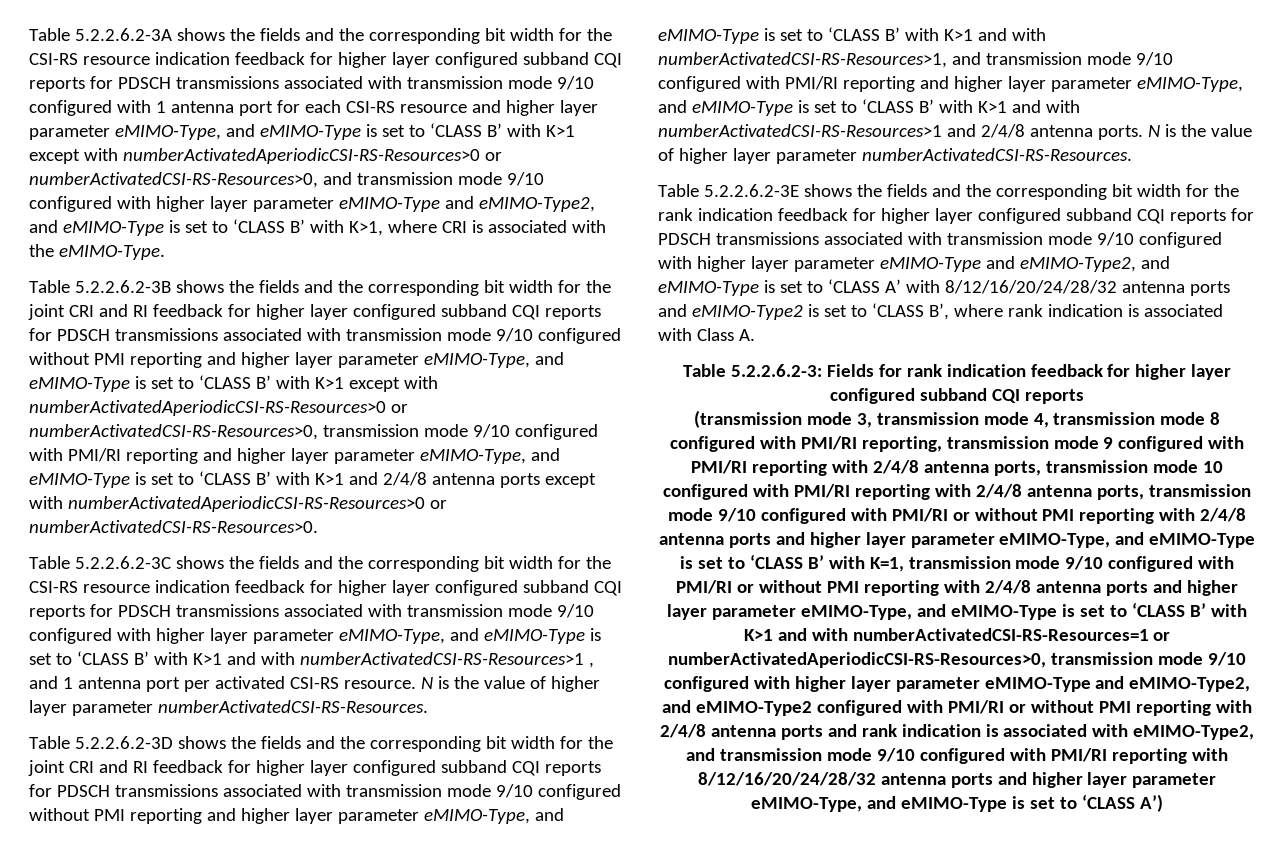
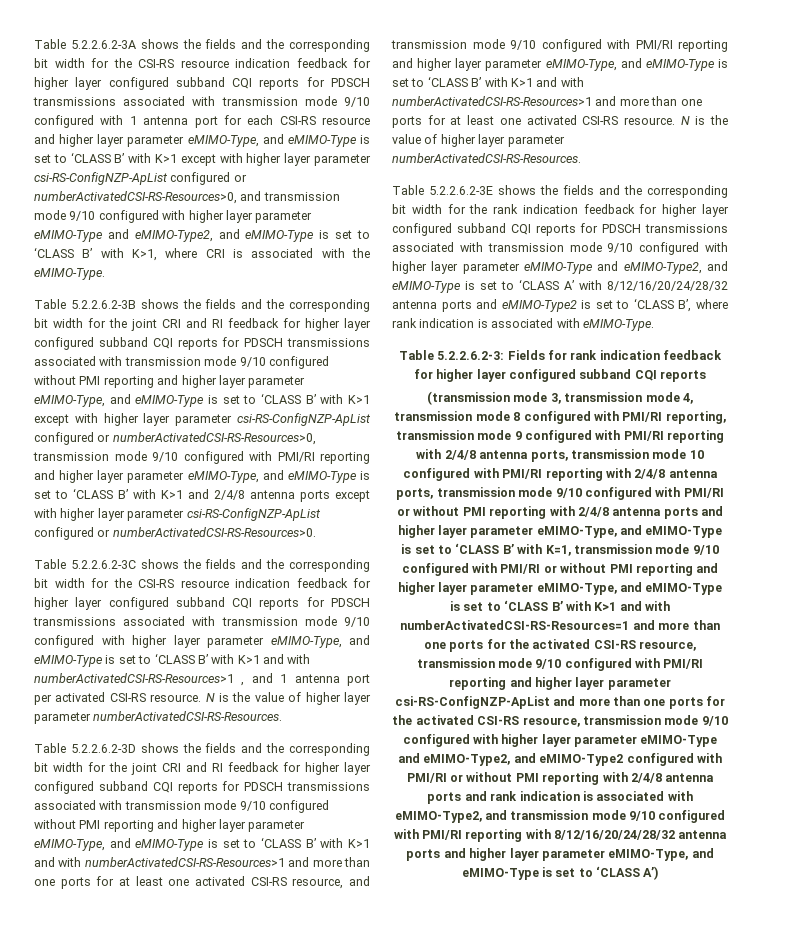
[122,148,480,164] numberActivatedAperiodicCSI-RS-Resources>0 -> [246,153,372,166] [34,172,231,185] higher layer parameter csi-RS-ConfigNZP-ApList configured
[29,400,386,416] numberActivatedAperiodicCSI-RS-Resources>0 -> [103,413,371,426] [34,432,94,445] higher layer parameter csi-RS-ConfigNZP-ApList configured
[67,496,425,512] numberActivatedAperiodicCSI-RS-Resources>0 -> [60,508,321,521] [34,527,94,540] higher layer parameter csi-RS-ConfigNZP-ApList configured
[658,52,947,68] numberActivatedCSI-RS-Resources>1, -> [84,857,370,867] [34,876,344,889] numberActivatedCSI-RS-Resources>1 and more than one ports for at least one activated CSI-RS resource,
[980,124,1143,140] 2/4/8 antenna ports. -> [619,96,702,106] [392,115,675,128] more than one ports for at least one activated CSI-RS resource.
[696,328,755,341] Class A. -> [582,319,654,331] eMIMO-Type.
[944,580,1148,596] with 2/4/8 antenna ports -> (693, 569) none
[1153,632,1171,641] [668,652,1047,668] or numberActivatedAperiodicCSI-RS-Resources>0, -> [632,620,720,630] [423,639,697,652] [416,658,704,671] [449,677,671,690] [394,696,726,709] [392,715,580,727] and more than one ports for the activated CSI-RS resource, transmission mode 9/10 configured with PMI/RI reporting and higher layer parameter csi-RS-ConfigNZP-ApList and more than one ports for the activated CSI-RS resource,

